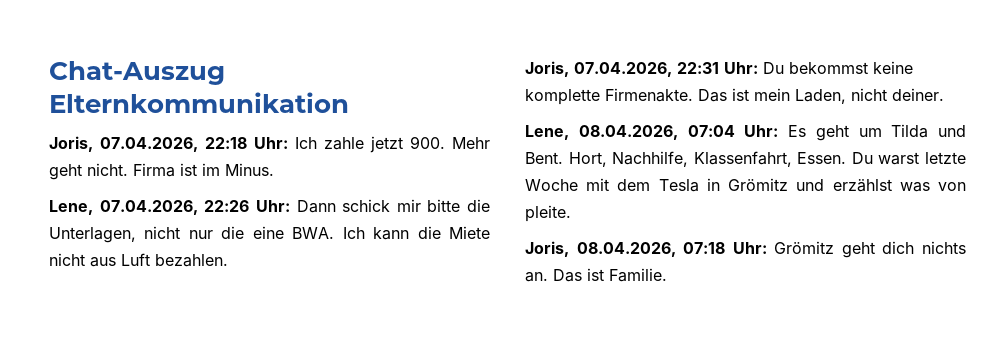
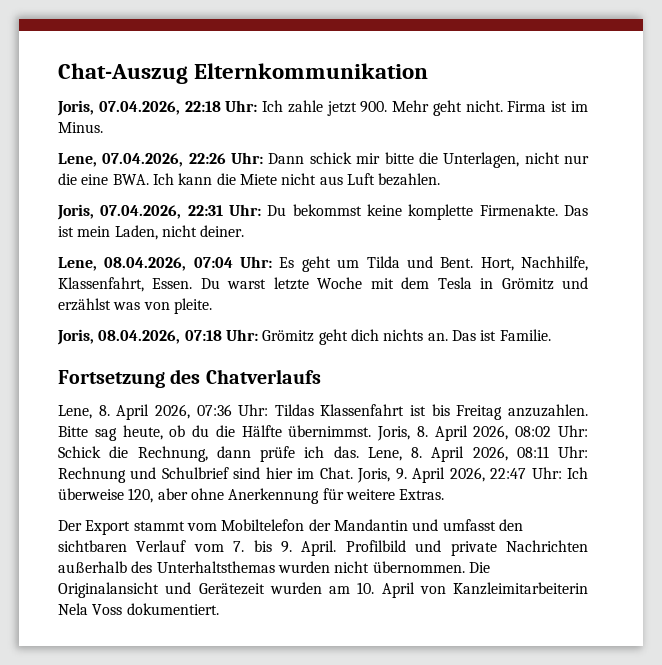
(667, 275) none -> [58,369,321,388] [58,404,588,420] [58,425,588,441] [58,446,588,462] [58,467,588,483] [58,488,445,504] [58,519,523,535] [58,540,588,556] [58,561,490,573] [58,582,588,598] [58,603,219,615] // Fortsetzung des Chatverlaufs // Lene, 8. April 2026, 07:36 Uhr: Tildas Klassenfahrt ist bis Freitag anzuzahlen. Bitte sag heute, ob du die Hälfte übernimmst. Joris, 8. April 2026, 08:02 Uhr: Schick die Rechnung, dann prüfe ich das. Lene, 8. April 2026, 08:11 Uhr: Rechnung und Schulbrief sind hier im Chat. Joris, 9. April 2026, 22:47 Uhr: Ich überweise 120, aber ohne Anerkennung für weitere Extras. // Der Export stammt vom Mobiltelefon der Mandantin und umfasst den sichtbaren Verlauf vom 7. bis 9. April. Profilbild und private Nachrichten außerhalb des Unterhaltsthemas wurden nicht übernommen. Die Originalansicht und Gerätezeit wurden am 10. April von Kanzleimitarbeiterin Nela Voss dokumentiert.

